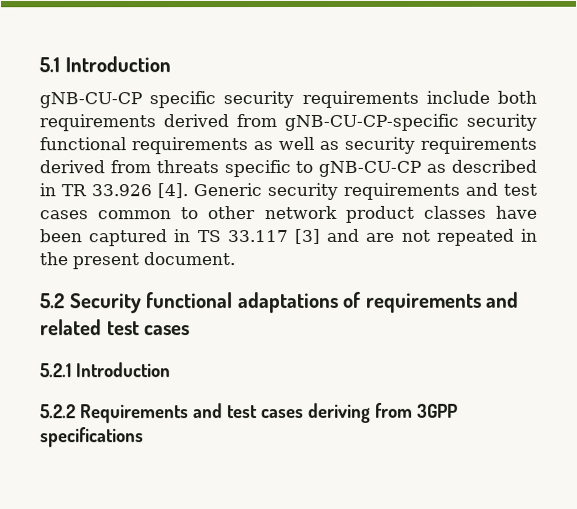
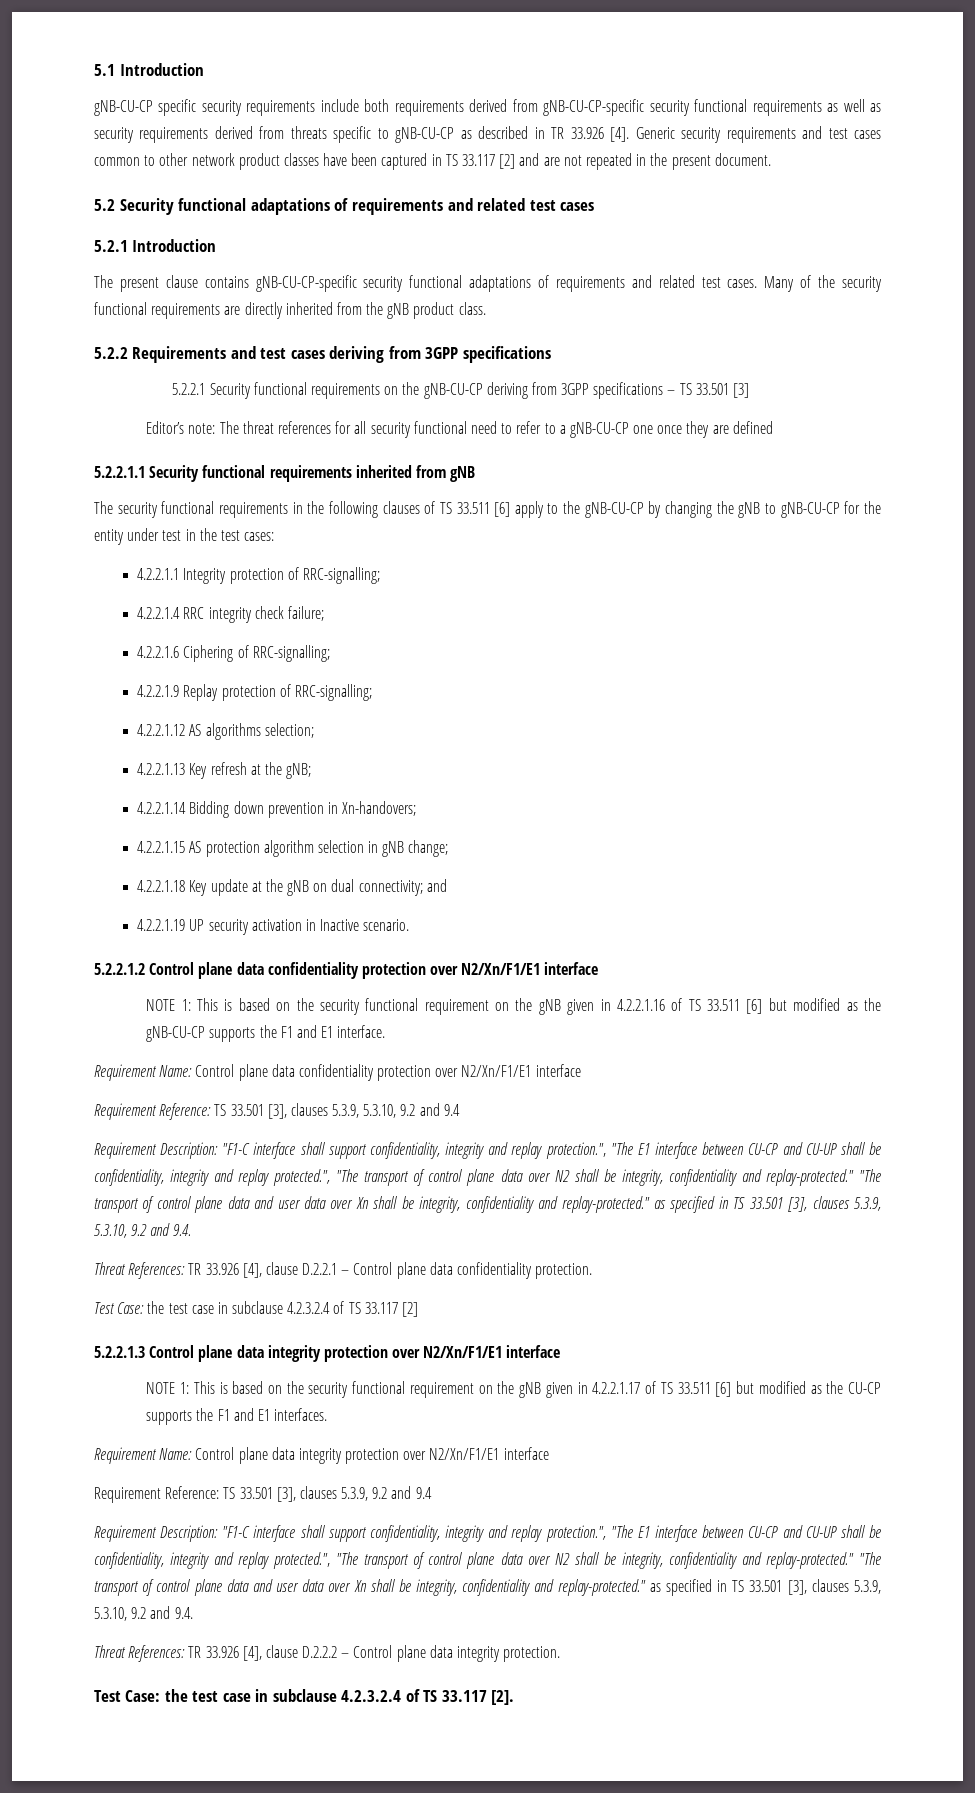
[294,228,320,244] [3] -> [499,154,516,169] [2]
(171, 370) none -> [94,275,882,292] [94,302,486,319] // The present clause contains gNB-CU-CP-specific security functional adaptations of requirements and related test cases. Many of the security functional requirements are directly inherited from the gNB product class.
(144, 437) none -> [172,382,750,399] [146,421,773,438] [94,465,476,482] [94,501,882,518] [94,528,275,545] [137,567,380,584] [137,606,324,623] [137,645,330,662] [137,684,372,701] [137,723,314,740] [137,762,312,779] [137,801,417,818] [137,840,449,857] [137,879,447,896] [137,919,410,935] [94,962,599,979] [146,998,881,1015] [146,1025,386,1042] [94,1064,581,1081] [94,1103,460,1120] [94,1142,881,1159] [94,1169,882,1186] [94,1196,881,1213] [94,1223,191,1238] [94,1262,593,1279] [94,1301,419,1317] [94,1345,561,1362] [146,1381,882,1398] [146,1408,328,1425] [94,1447,549,1464] [94,1486,432,1503] [94,1525,881,1542] [94,1552,882,1569] [94,1579,881,1596] [94,1606,193,1621] [94,1645,561,1662] [94,1689,515,1705] // 5.2.2.1 Security functional requirements on the gNB-CU-CP deriving from 3GPP specifications – TS 33.501 [3] // Editor’s note: The threat references for all security functional need to refer to a gNB-CU-CP one once they are defined // 5.2.2.1.1 Security functional requirements inherited from gNB // The security functional requirements in the following clauses of TS 33.511 [6] apply to the gNB-CU-CP by changing the gNB to gNB-CU-CP for the entity under test in the test cases: // 4.2.2.1.1 Integrity protection of RRC-signalling; // 4.2.2.1.4 RRC integrity check failure; // 4.2.2.1.6 Ciphering of RRC-signalling; // 4.2.2.1.9 Replay protection of RRC-signalling; // 4.2.2.1.12 AS algorithms selection; // 4.2.2.1.13 Key refresh at the gNB; // 4.2.2.1.14 Bidding down prevention in Xn-handovers; // 4.2.2.1.15 AS protection algorithm selection in gNB change; // 4.2.2.1.18 Key update at the gNB on dual connectivity; and // 4.2.2.1.19 UP security activation in Inactive scenario. // 5.2.2.1.2 Control plane data confidentiality protection over N2/Xn/F1/E1 interface // NOTE 1: This is based on the security functional requirement on the gNB given in 4.2.2.1.16 of TS 33.511 [6] but modified as the gNB-CU-CP supports the F1 and E1 interface. // Requirement Name: Control plane data confidentiality protection over N2/Xn/F1/E1 interface // Requirement Reference: TS 33.501 [3], clauses 5.3.9, 5.3.10, 9.2 and 9.4 // Requirement Description: "F1-C interface shall support confidentiality, integrity and replay protection.", "The E1 interface between CU-CP and CU-UP shall be confidentiality, integrity and replay protected.", "The transport of control plane data over N2 shall be integrity, confidentiality and replay-protected." "The transport of control plane data and user data over Xn shall be integrity, confidentiality and replay-protected." as specified in TS 33.501 [3], clauses 5.3.9, 5.3.10, 9.2 and 9.4. // Threat References: TR 33.926 [4], clause D.2.2.1 – Control plane data confidentiality protection. // Test Case: the test case in subclause 4.2.3.2.4 of TS 33.117 [2] // 5.2.2.1.3 Control plane data integrity protection over N2/Xn/F1/E1 interface // NOTE 1: This is based on the security functional requirement on the gNB given in 4.2.2.1.17 of TS 33.511 [6] but modified as the CU-CP supports the F1 and E1 interfaces. // Requirement Name: Control plane data integrity protection over N2/Xn/F1/E1 interface // Requirement Reference: TS 33.501 [3], clauses 5.3.9, 9.2 and 9.4 // Requirement Description: "F1-C interface shall support confidentiality, integrity and replay protection.", "The E1 interface between CU-CP and CU-UP shall be confidentiality, integrity and replay protected.", "The transport of control plane data over N2 shall be integrity, confidentiality and replay-protected." "The transport of control plane data and user data over Xn shall be integrity, confidentiality and replay-protected." as specified in TS 33.501 [3], clauses 5.3.9, 5.3.10, 9.2 and 9.4. // Threat References: TR 33.926 [4], clause D.2.2.2 – Control plane data integrity protection. // Test Case: the test case in subclause 4.2.3.2.4 of TS 33.117 [2].

